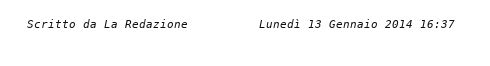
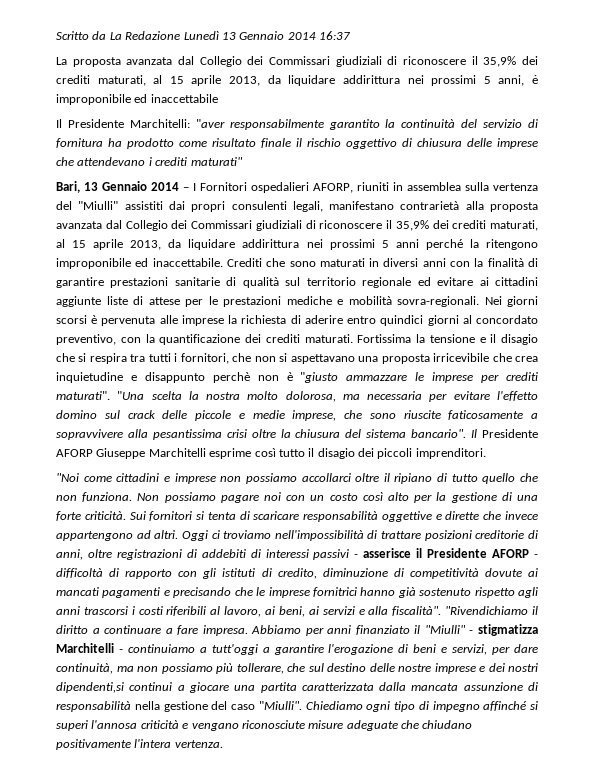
(455, 24) none -> [56,56,539,67] [56,75,539,86] [56,94,218,105] [56,119,538,130] [56,138,538,149] [56,157,243,166] [56,181,538,193] [56,201,538,212] [56,220,538,231] [56,239,539,250] [56,258,539,269] [56,277,538,288] [56,296,538,307] [56,315,538,326] [56,334,538,345] [56,353,538,364] [56,372,539,383] [56,391,538,402] [56,410,538,421] [56,429,539,440] [56,448,486,459] [56,473,539,484] [56,492,538,503] [56,511,538,522] [56,530,538,541] [56,548,538,560] [56,568,538,579] [56,587,538,598] [56,606,538,617] [56,624,538,636] [56,643,538,655] [56,663,538,674] [56,682,539,693] [56,701,538,712] [56,720,473,731] [56,739,223,750] // La proposta avanzata dal Collegio dei Commissari giudiziali di riconoscere il 35,9% dei crediti maturati, al 15 aprile 2013, da liquidare addirittura nei prossimi 5 anni, ė improponibile ed inaccettabile // Il Presidente Marchitelli: "aver responsabilmente garantito la continuità del servizio di fornitura ha prodotto come risultato finale il rischio oggettivo di chiusura delle imprese che attendevano i crediti maturati" // Bari, 13 Gennaio 2014 – I Fornitori ospedalieri AFORP, riuniti in assemblea sulla vertenza del "Miulli" assistiti dai propri consulenti legali, manifestano contrarietà alla proposta avanzata dal Collegio dei Commissari giudiziali di riconoscere il 35,9% dei crediti maturati, al 15 aprile 2013, da liquidare addirittura nei prossimi 5 anni perché la ritengono improponibile ed inaccettabile. Crediti che sono maturati in diversi anni con la finalità di garantire prestazioni sanitarie di qualità sul territorio regionale ed evitare ai cittadini aggiunte liste di attese per le prestazioni mediche e mobilità sovra-regionali. Nei giorni scorsi è pervenuta alle imprese la richiesta di aderire entro quindici giorni al concordato preventivo, con la quantificazione dei crediti maturati. Fortissima la tensione e il disagio che si respira tra tutti i fornitori, che non si aspettavano una proposta irricevibile che crea inquietudine e disappunto perchè non è "giusto ammazzare le imprese per crediti maturati". "Una scelta la nostra molto dolorosa, ma necessaria per evitare l'effetto domino sul crack delle piccole e medie imprese, che sono riuscite faticosamente a sopravvivere alla pesantissima crisi oltre la chiusura del sistema bancario". Il Presidente AFORP Giuseppe Marchitelli esprime così tutto il disagio dei piccoli imprenditori. // "Noi come cittadini e imprese non possiamo accollarci oltre il ripiano di tutto quello che non funziona. Non possiamo pagare noi con un costo così alto per la gestione di una forte criticità. Sui fornitori si tenta di scaricare responsabilità oggettive e dirette che invece appartengono ad altri. Oggi ci troviamo nell'impossibilità di trattare posizioni creditorie di anni, oltre registrazioni di addebiti di interessi passivi - asserisce il Presidente AFORP - difficoltà di rapporto con gli istituti di credito, diminuzione di competitività dovute ai mancati pagamenti e precisando che le imprese fornitrici hanno già sostenuto rispetto agli anni trascorsi i costi riferibili al lavoro, ai beni, ai servizi e alla fiscalità". "Rivendichiamo il diritto a continuare a fare impresa. Abbiamo per anni finanziato il "Miulli" - stigmatizza Marchitelli - continuiamo a tutt'oggi a garantire l'erogazione di beni e servizi, per dare continuità, ma non possiamo più tollerare, che sul destino delle nostre imprese e dei nostri dipendenti,si continui a giocare una partita caratterizzata dalla mancata assunzione di responsabilità nella gestione del caso "Miulli". Chiediamo ogni tipo di impegno affinché si superi l'annosa criticità e vengano riconosciute misure adeguate che chiudano positivamente l'intera vertenza.

